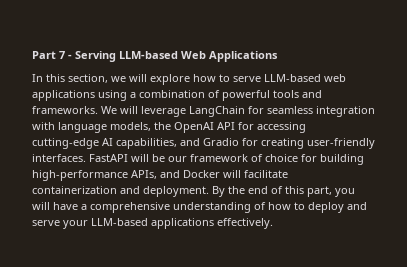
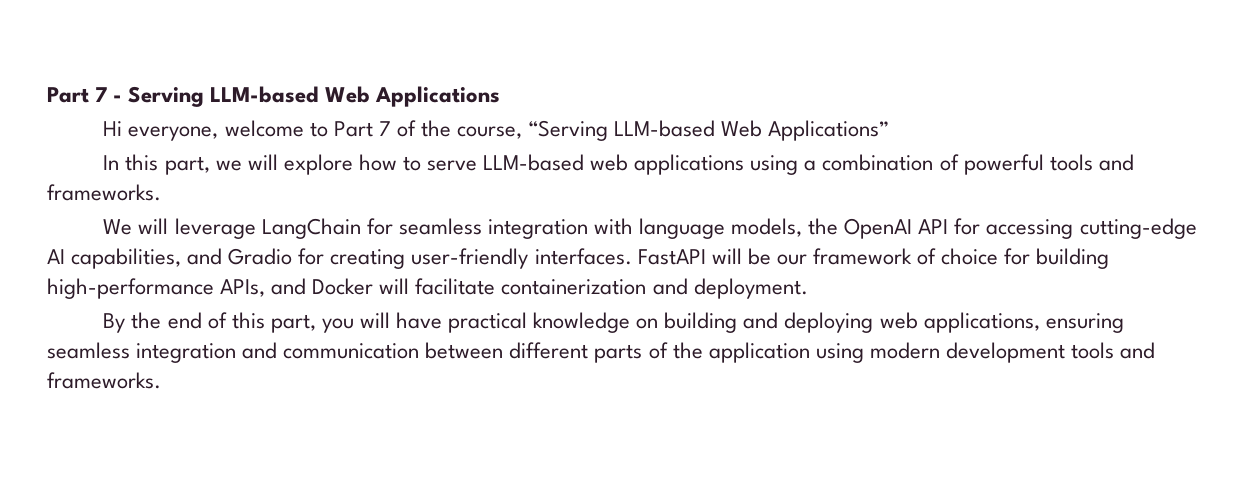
(278, 56) none -> [103,120,890,141] // Hi everyone, welcome to Part 7 of the course, “Serving LLM-based Web Applications”
[68,74,108,83] section, -> [164,156,210,175] part,
(98, 110) none -> (161, 192) //
(209, 191) none -> (808, 288) //
[81,202,367,213] [32,218,273,229] a comprehensive understanding of how to deploy and serve your LLM-based applications effectively. -> [448,312,1124,333] [47,342,1156,363] [47,372,161,389] practical knowledge on building and deploying web applications, ensuring seamless integration and communication between different parts of the application using modern development tools and frameworks.

